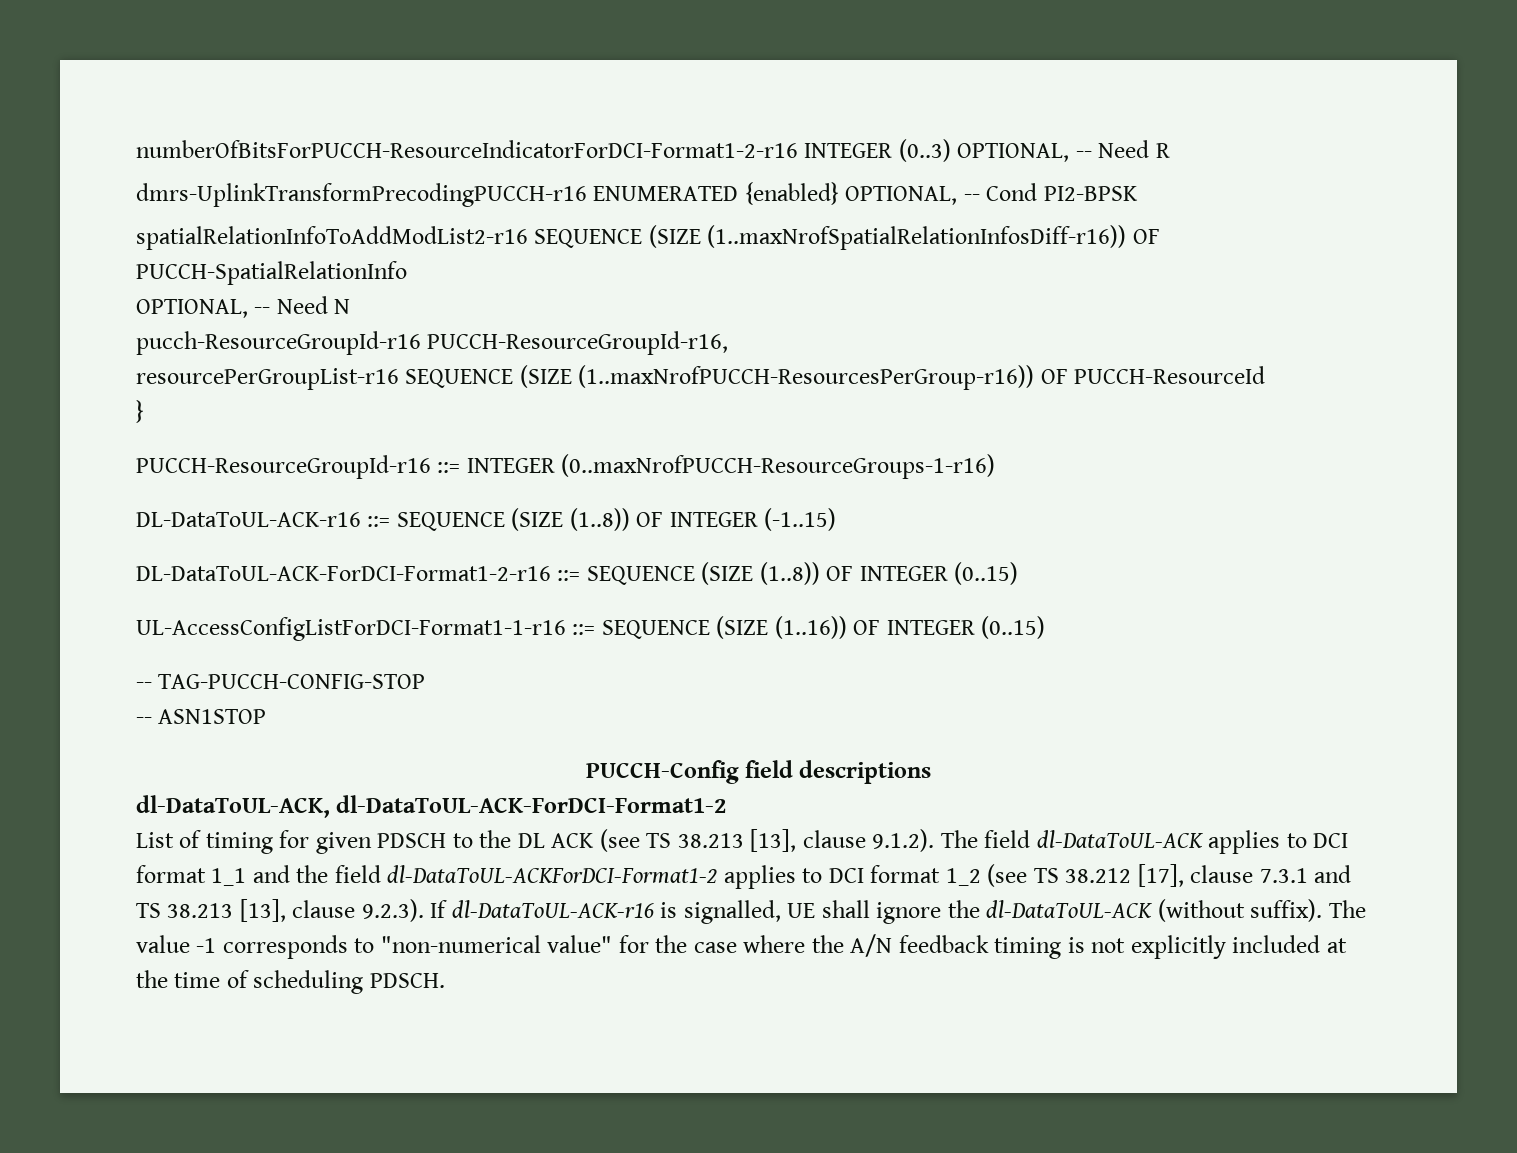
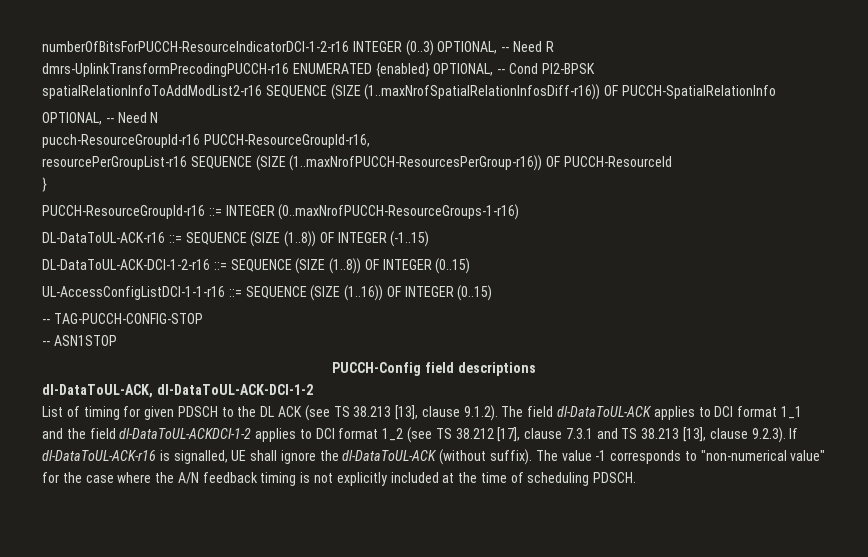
[136,140,798,158] numberOfBitsForPUCCH-ResourceIndicatorForDCI-Format1-2-r16 -> [42,41,349,52] numberOfBitsForPUCCH-ResourceIndicatorDCI-1-2-r16
[136,566,551,581] DL-DataToUL-ACK-ForDCI-Format1-2-r16 -> [42,259,210,270] DL-DataToUL-ACK-DCI-1-2-r16
[136,617,566,641] UL-AccessConfigListForDCI-Format1-1-r16 -> [42,286,225,300] UL-AccessConfigListDCI-1-1-r16
[336,795,727,813] dl-DataToUL-ACK-ForDCI-Format1-2 -> [156,384,313,395] dl-DataToUL-ACK-DCI-1-2
[387,865,718,883] dl-DataToUL-ACKForDCI-Format1-2 -> [119,428,252,439] dl-DataToUL-ACKDCI-1-2

